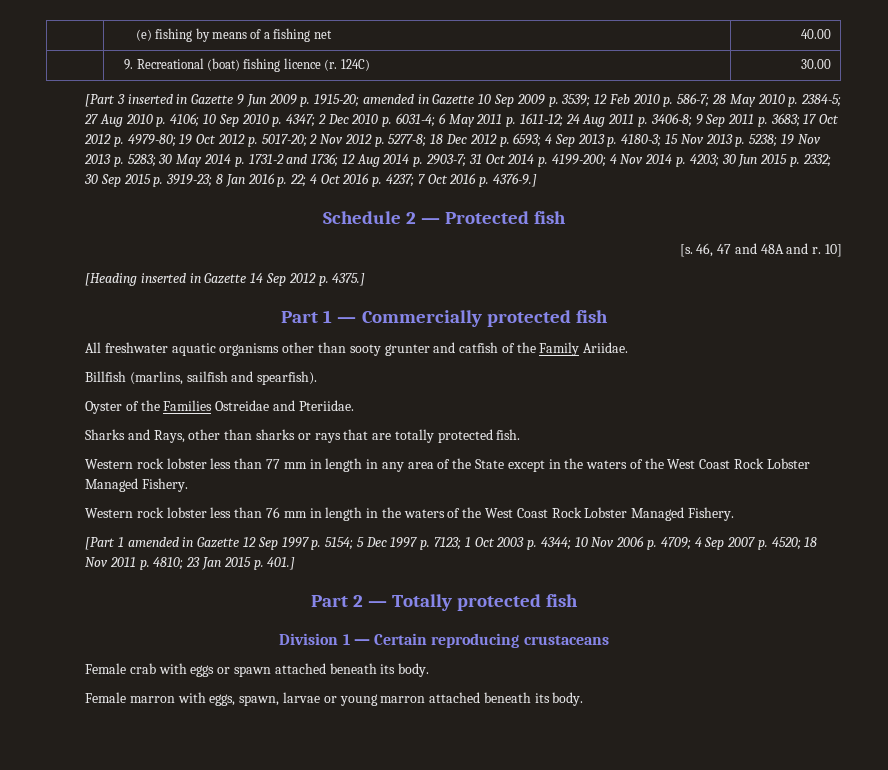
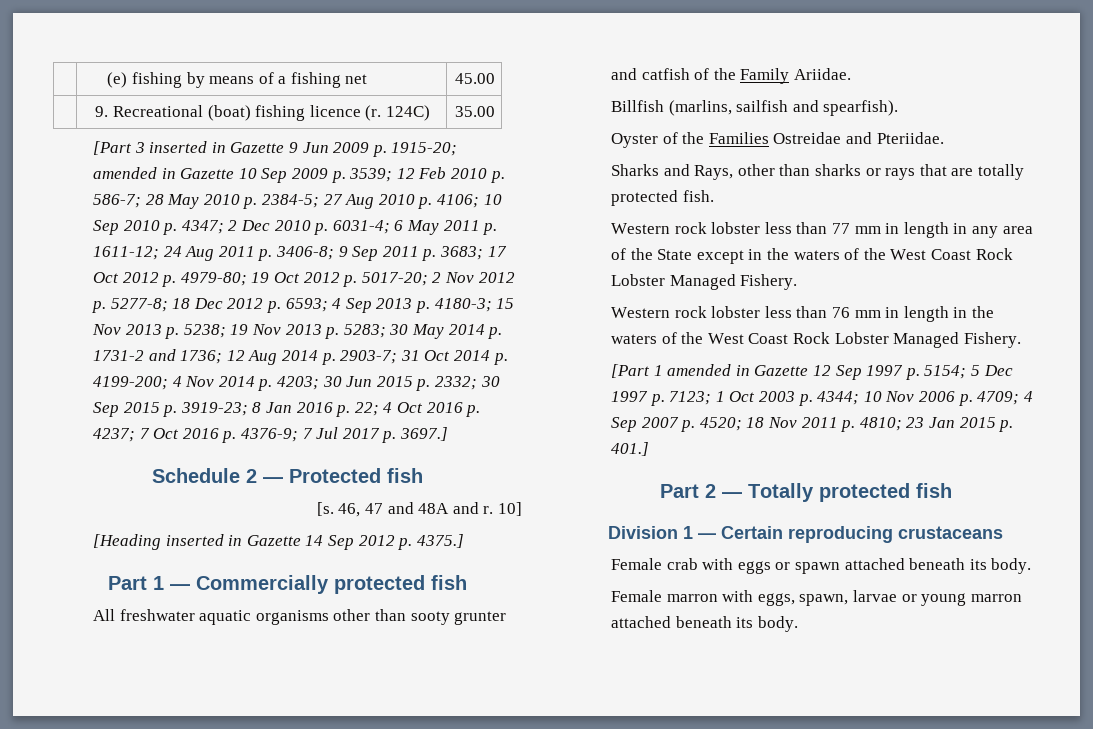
[801,29,832,39] 40.00 -> [454,73,495,84] 45.00
[801,59,832,69] 30.00 -> [454,106,495,117] 35.00
[492,173,537,187] 4376-9.] -> [241,427,448,443] 4376-9; 7 Jul 2017 p. 3697.]

